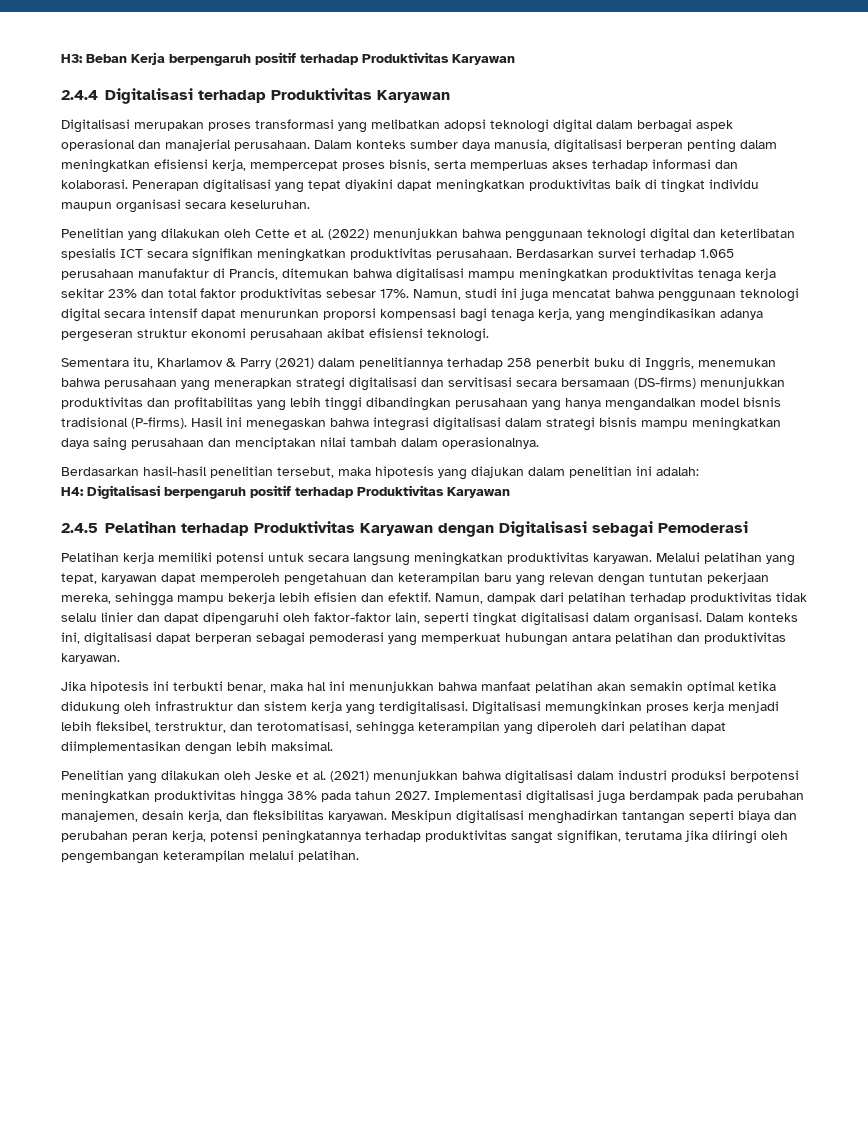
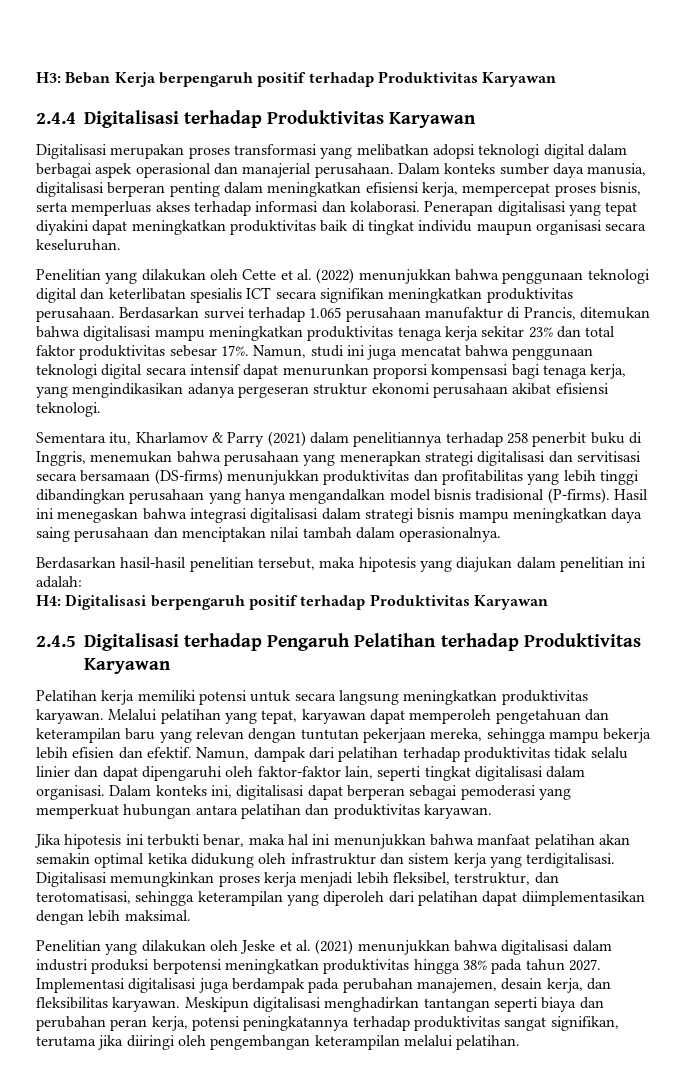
(98, 528) none -> [84,633,351,651] Digitalisasi terhadap Pengaruh
[438,521,748,537] dengan Digitalisasi sebagai Pemoderasi -> (171, 666) none

